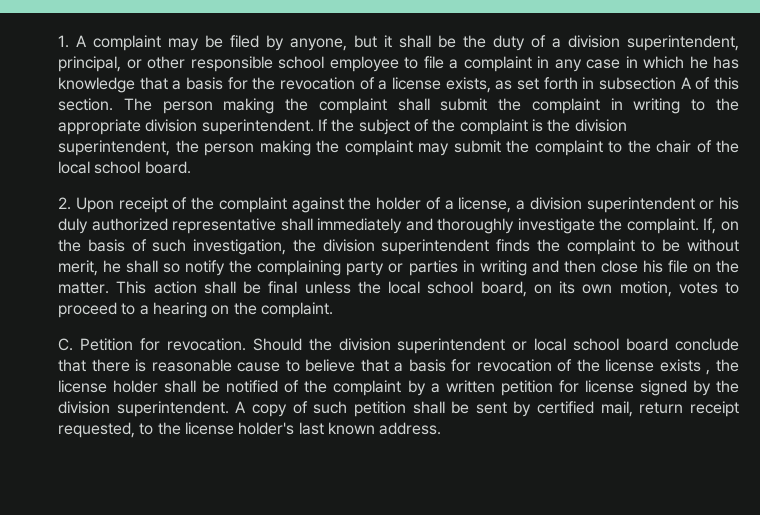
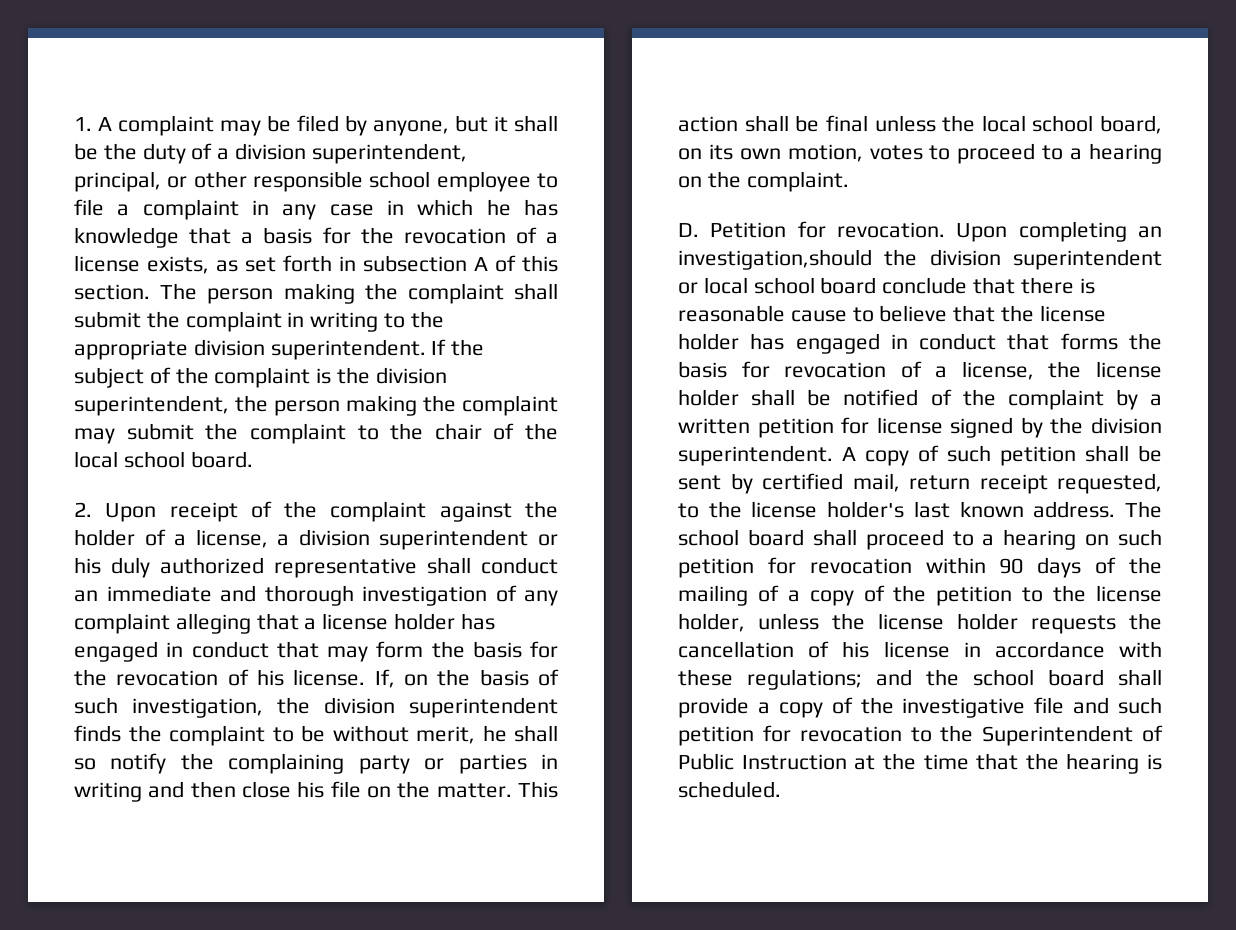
[317,218,699,234] immediately and thoroughly investigate the complaint. -> [481,557,558,574] [74,585,558,606] [74,613,495,634] [74,641,558,662] [74,669,366,686] conduct an immediate and thorough investigation of any complaint alleging that a license holder has engaged in conduct that may form the basis for the revocation of his license.
[58,338,73,351] C. -> [678,223,699,237] D.
[252,338,302,351] Should -> [956,221,1162,242] [678,249,872,270] Upon completing an investigation,should
[394,359,711,375] a basis for revocation of the license exists , -> [1001,305,1106,322] [678,333,1162,354] [678,361,1034,380] the license holder has engaged in conduct that forms the basis for revocation of a license,
(442, 428) none -> [1125,501,1162,518] [678,529,1162,550] [678,557,1162,578] [678,585,1162,606] [678,613,1162,634] [678,641,1162,658] [678,669,1162,690] [678,697,1162,718] [678,725,1163,746] [678,753,1162,774] [678,781,781,798] The school board shall proceed to a hearing on such petition for revocation within 90 days of the mailing of a copy of the petition to the license holder, unless the license holder requests the cancellation of his license in accordance with these regulations; and the school board shall provide a copy of the investigative file and such petition for revocation to the Superintendent of Public Instruction at the time that the hearing is scheduled.

